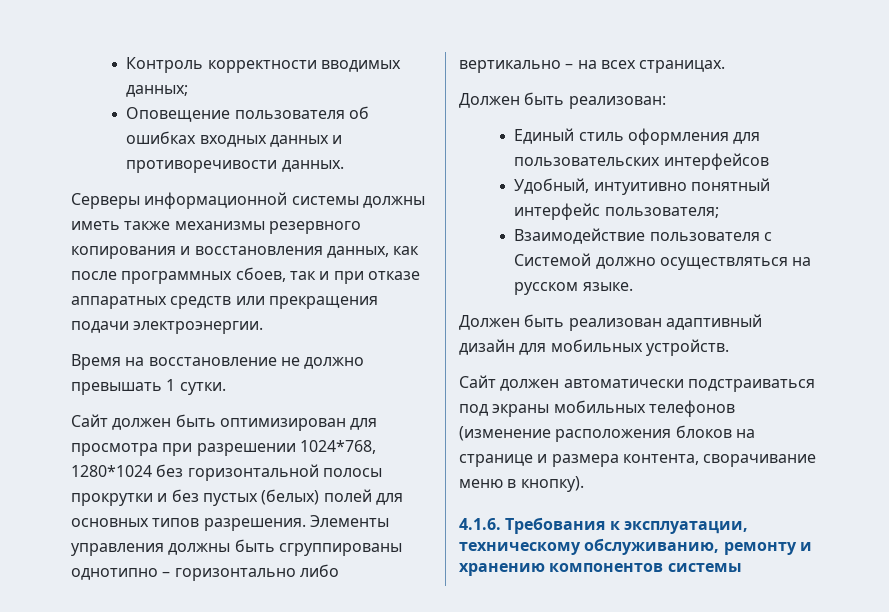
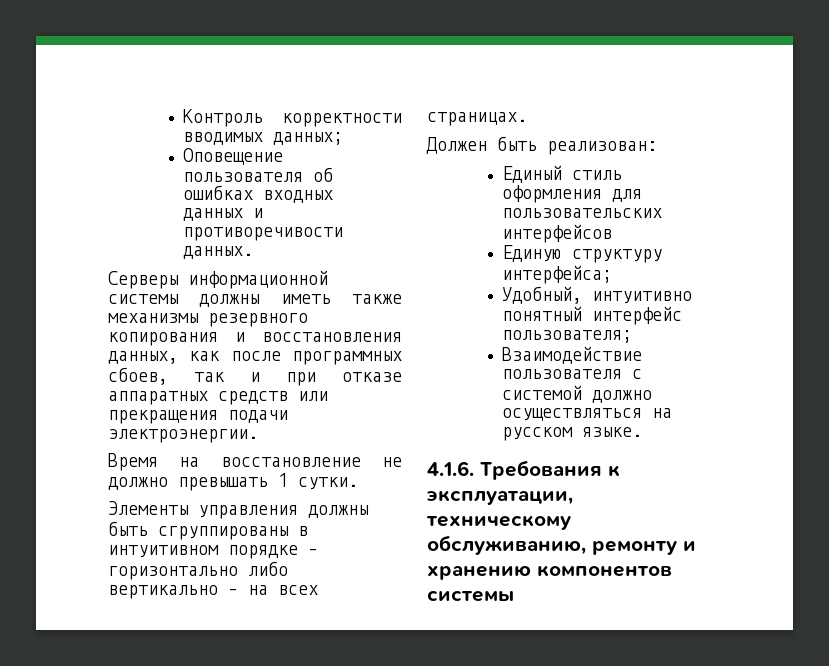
[71,414,378,431] [71,440,376,456] [71,464,382,481] [71,489,403,506] [71,518,306,531] Сайт должен быть оптимизирован для просмотра при разрешении 1024*768, 1280*1024 без горизонтальной полосы прокрутки и без пустых (белых) полей для основных типов разрешения. -> (358, 483) none
[71,568,158,580] однотипно -> [298,526,308,536] [108,545,298,559] в интуитивном порядке
(769, 161) none -> [501,245,662,263] [501,265,612,284] // Единую структуру интерфейса;
[514,253,592,266] Системой -> [501,385,582,400] системой
[459,314,762,331] [459,339,729,356] [459,375,815,392] [459,400,735,417] [459,425,755,442] [459,454,817,467] [459,476,584,492] // Должен быть реализован адаптивный дизайн для мобильных устройств. // Сайт должен автоматически подстраиваться под экраны мобильных телефонов (изменение расположения блоков на странице и размера контента, сворачивание меню в кнопку). -> (642, 432) none

